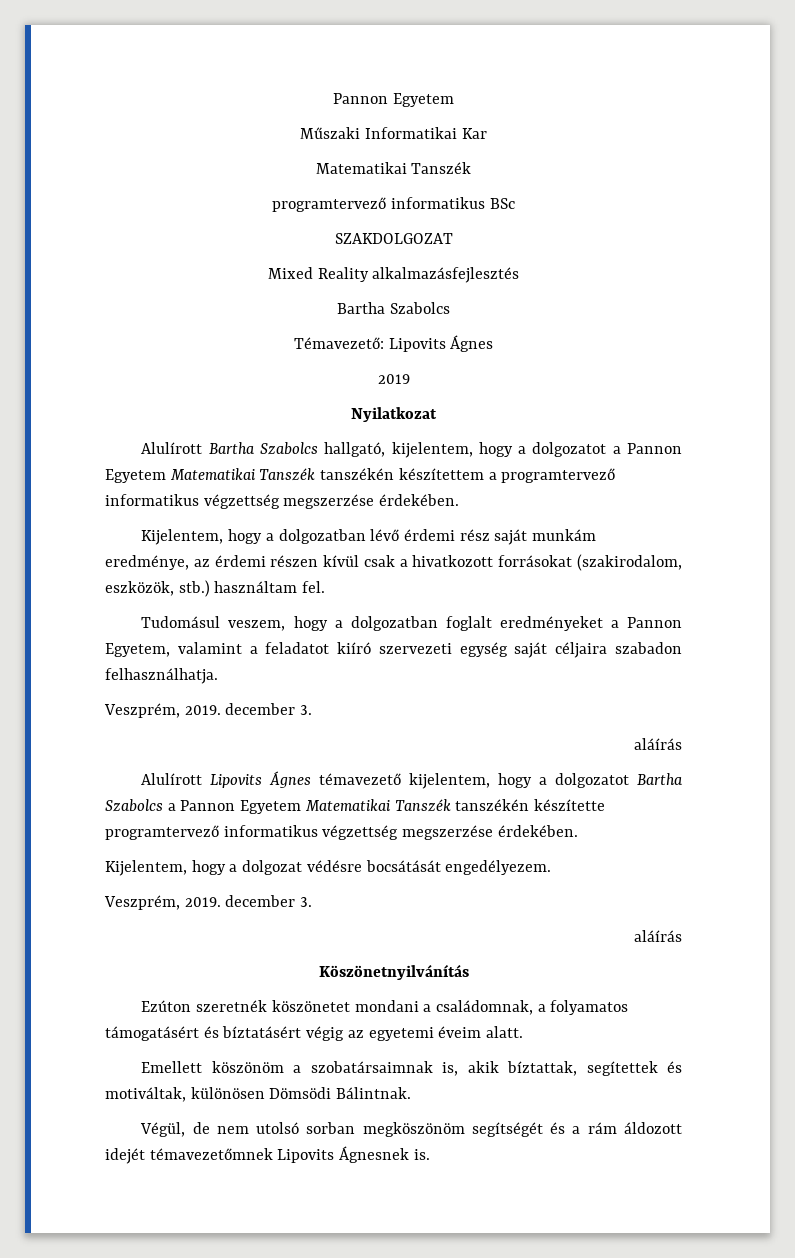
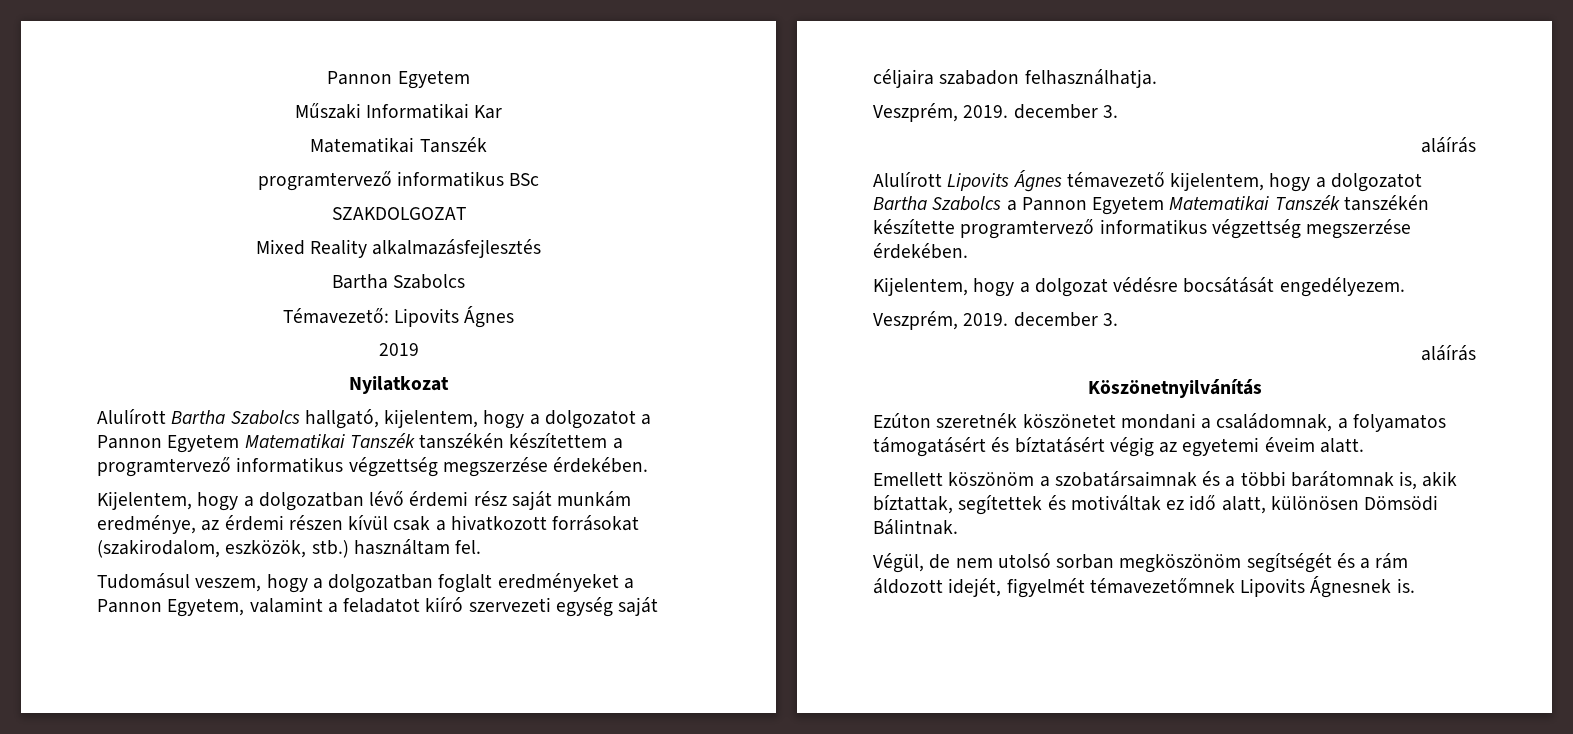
(433, 1067) none -> [1202,471,1394,487] és a többi barátomnak
[105,1087,186,1102] motiváltak, -> [1070,495,1266,514] motiváltak ez idő alatt,
[105,1148,145,1164] idejét -> [948,578,1085,598] idejét, figyelmét

